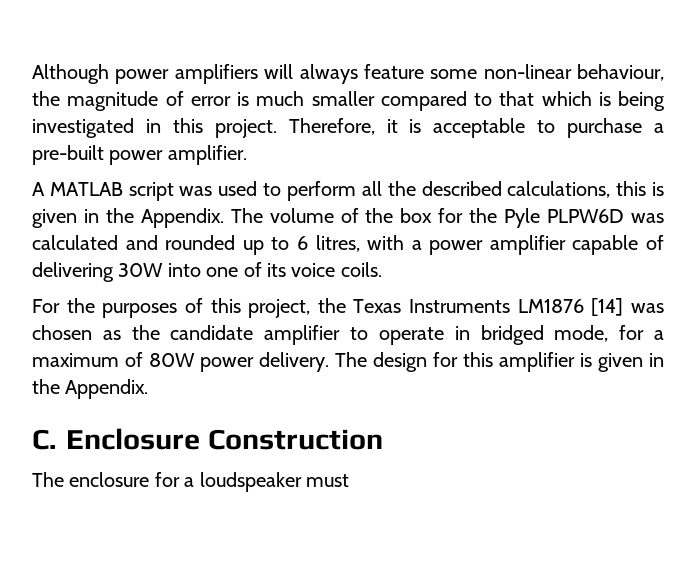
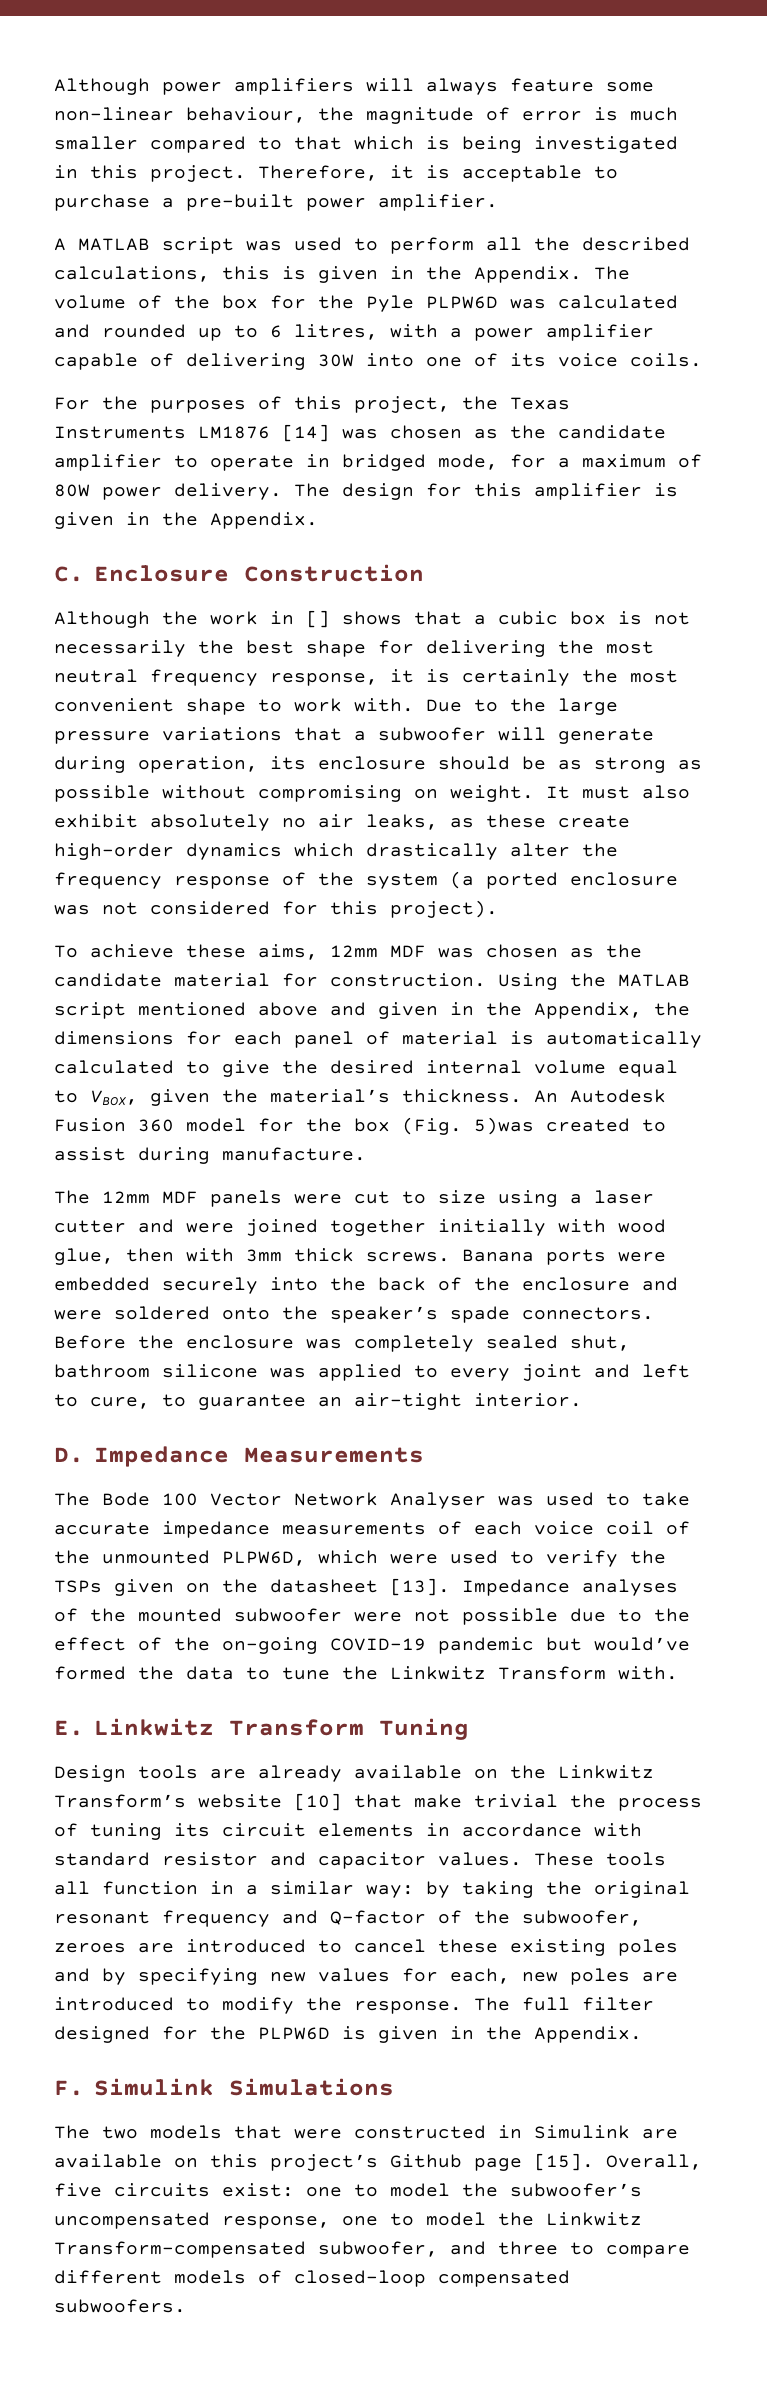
[32,472,349,492] The enclosure for a loudspeaker must -> [54,610,690,628] [54,640,654,657] [54,669,678,686] [54,698,618,715] [54,727,654,744] [54,756,702,773] [54,785,690,802] [54,814,630,831] [54,843,618,860] [54,871,678,889] [54,900,498,918] [54,944,642,960] [54,973,690,990] [54,1002,690,1019] [54,1031,702,1048] [54,1060,678,1077] [54,1089,666,1106] [54,1117,666,1135] [54,1147,366,1164] [54,1190,654,1207] [54,1219,666,1236] [54,1248,666,1265] [54,1277,678,1294] [54,1306,654,1323] [54,1335,630,1352] [54,1364,690,1381] [54,1393,582,1410] [54,1446,424,1467] [54,1492,690,1509] [54,1521,690,1538] [54,1550,666,1567] [54,1578,678,1596] [54,1608,690,1625] [54,1637,690,1654] [54,1666,678,1680] [54,1718,469,1740] [54,1765,654,1782] [54,1793,702,1811] [54,1823,642,1840] [54,1852,666,1869] [54,1881,690,1898] [54,1910,642,1927] [54,1939,678,1956] [54,1968,678,1985] [54,1997,654,2014] [54,2026,642,2043] [54,2078,394,2096] [54,2125,678,2139] [54,2153,702,2171] [54,2183,642,2197] [54,2212,642,2229] [54,2241,690,2258] [54,2270,570,2287] [54,2299,186,2313] Although the work in [] shows that a cubic box is not necessarily the best shape for delivering the most neutral frequency response, it is certainly the most convenient shape to work with. Due to the large pressure variations that a subwoofer will generate during operation, its enclosure should be as strong as possible without compromising on weight. It must also exhibit absolutely no air leaks, as these create high-order dynamics which drastically alter the frequency response of the system (a ported enclosure was not considered for this project). // To achieve these aims, 12mm MDF was chosen as the candidate material for construction. Using the MATLAB script mentioned above and given in the Appendix, the dimensions for each panel of material is automatically calculated to give the desired internal volume equal to VBOX, given the material’s thickness. An Autodesk Fusion 360 model for the box (Fig. 5)was created to assist during manufacture. // The 12mm MDF panels were cut to size using a laser cutter and were joined together initially with wood glue, then with 3mm thick screws. Banana ports were embedded securely into the back of the enclosure and were soldered onto the speaker’s spade connectors. Before the enclosure was completely sealed shut, bathroom silicone was applied to every joint and left to cure, to guarantee an air-tight interior. // D. Impedance Measurements // The Bode 100 Vector Network Analyser was used to take accurate impedance measurements of each voice coil of the unmounted PLPW6D, which were used to verify the TSPs given on the datasheet [13]. Impedance analyses of the mounted subwoofer were not possible due to the effect of the on-going COVID-19 pandemic but would’ve formed the data to tune the Linkwitz Transform with. // E. Linkwitz Transform Tuning // Design tools are already available on the Linkwitz Transform’s website [10] that make trivial the process of tuning its circuit elements in accordance with standard resistor and capacitor values. These tools all function in a similar way: by taking the original resonant frequency and Q-factor of the subwoofer, zeroes are introduced to cancel these existing poles and by specifying new values for each, new poles are introduced to modify the response. The full filter designed for the PLPW6D is given in the Appendix. // F. Simulink Simulations // The two models that were constructed in Simulink are available on this project’s Github page [15]. Overall, five circuits exist: one to model the subwoofer’s uncompensated response, one to model the Linkwitz Transform-compensated subwoofer, and three to compare different models of closed-loop compensated subwoofers.

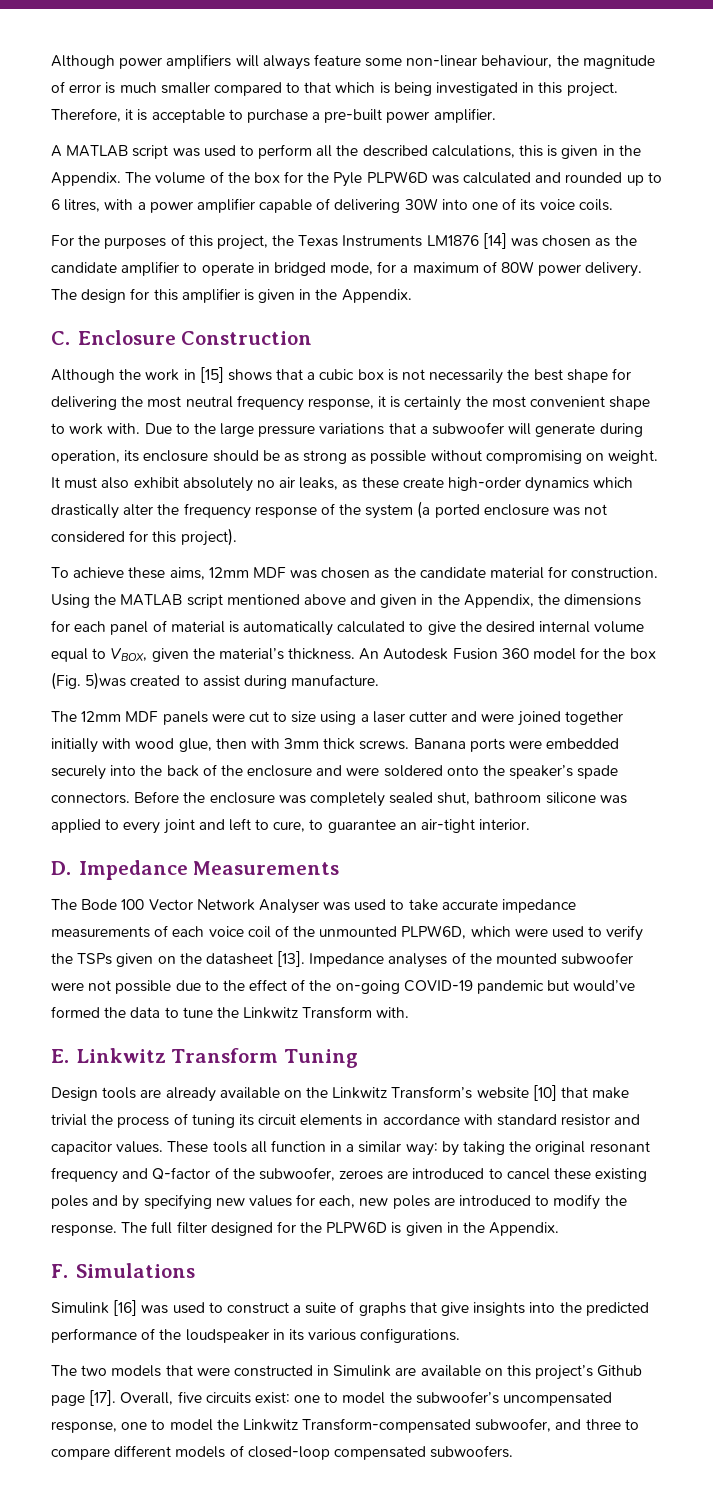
[306,610,330,628] [] -> [199,367,224,383] [15]
[93,2078,394,2096] Simulink Simulations -> [75,1263,195,1278] [51,1300,649,1316] [51,1328,461,1343] Simulations // Simulink [16] was used to construct a suite of graphs that give insights into the predicted performance of the loudspeaker in its various configurations.
[534,2153,594,2171] [15]. -> [89,1390,117,1406] [17].

